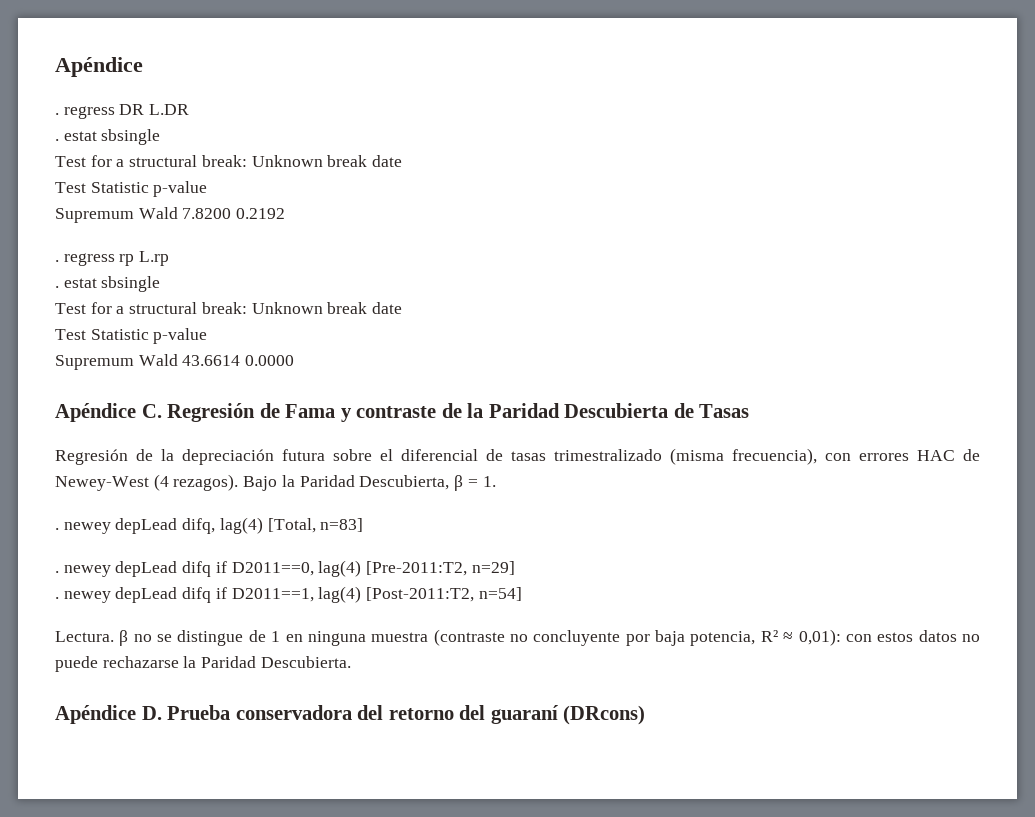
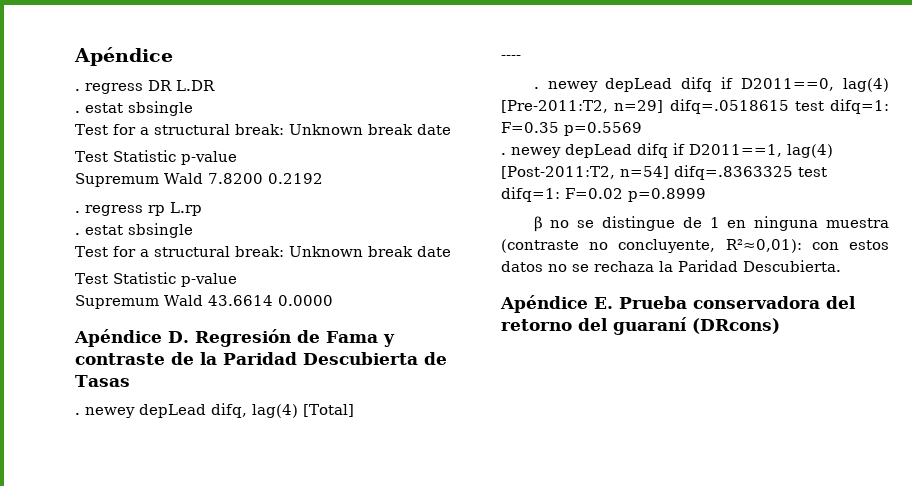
[141,404,162,418] C. -> [168,331,189,343] D.
[55,448,980,465] [55,474,496,491] // Regresión de la depreciación futura sobre el diferencial de tasas trimestralizado (misma frecuencia), con errores HAC de Newey-West (4 rezagos). Bajo la Paridad Descubierta, β = 1. -> (130, 381) none
[267,518,364,533] [Total, n=83] -> [303,404,354,417] [501,55,521,60] [Total] // ----
(515, 568) none -> [669,99,889,114] [501,122,642,136] difq=.0518615 test difq=1: F=0.35 p=0.5569
[55,631,114,642] // Lectura. -> [674,165,827,180] [501,187,706,202] difq=.8363325 test difq=1: F=0.02 p=0.8999 //
[533,629,841,646] concluyente por baja potencia, R² ≈ 0,01): -> [618,239,802,253] concluyente, R²≈0,01):
[55,656,179,672] puede rechazarse -> [572,261,654,272] se rechaza
[141,706,162,720] D. -> [594,297,613,309] E.

